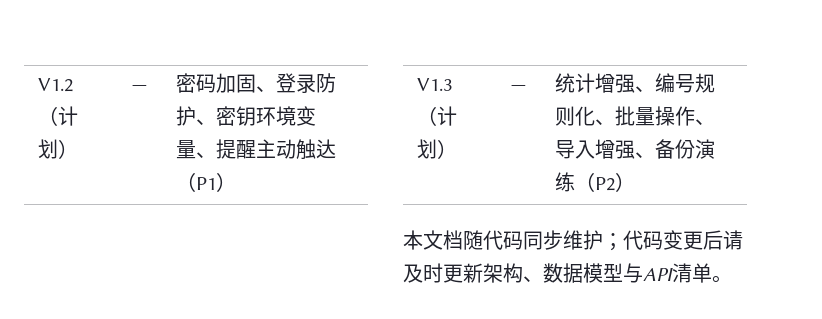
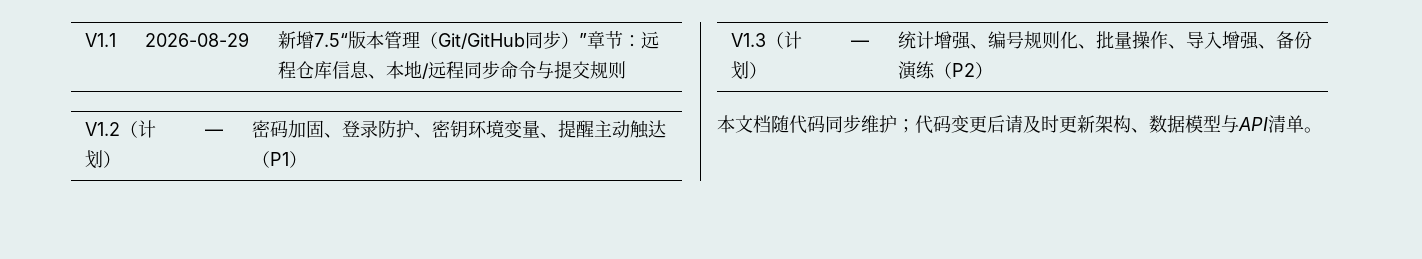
(37, 85) none -> [85,33,117,47] [145,32,250,47] [278,31,660,49] [278,61,627,79] V1.1 | 2026-08-29 | 新增7.5“版本管理（Git/GitHub同步）”章节：远程仓库信息、本地/远程同步命令与提交规则 //

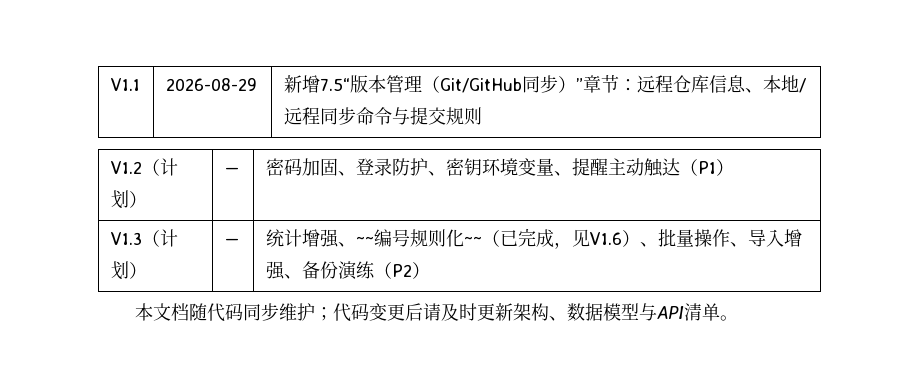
(989, 46) none -> [355,236,374,245] ~~
(1079, 40) none -> [463,228,640,249] ~~（已完成，见V1.6）

